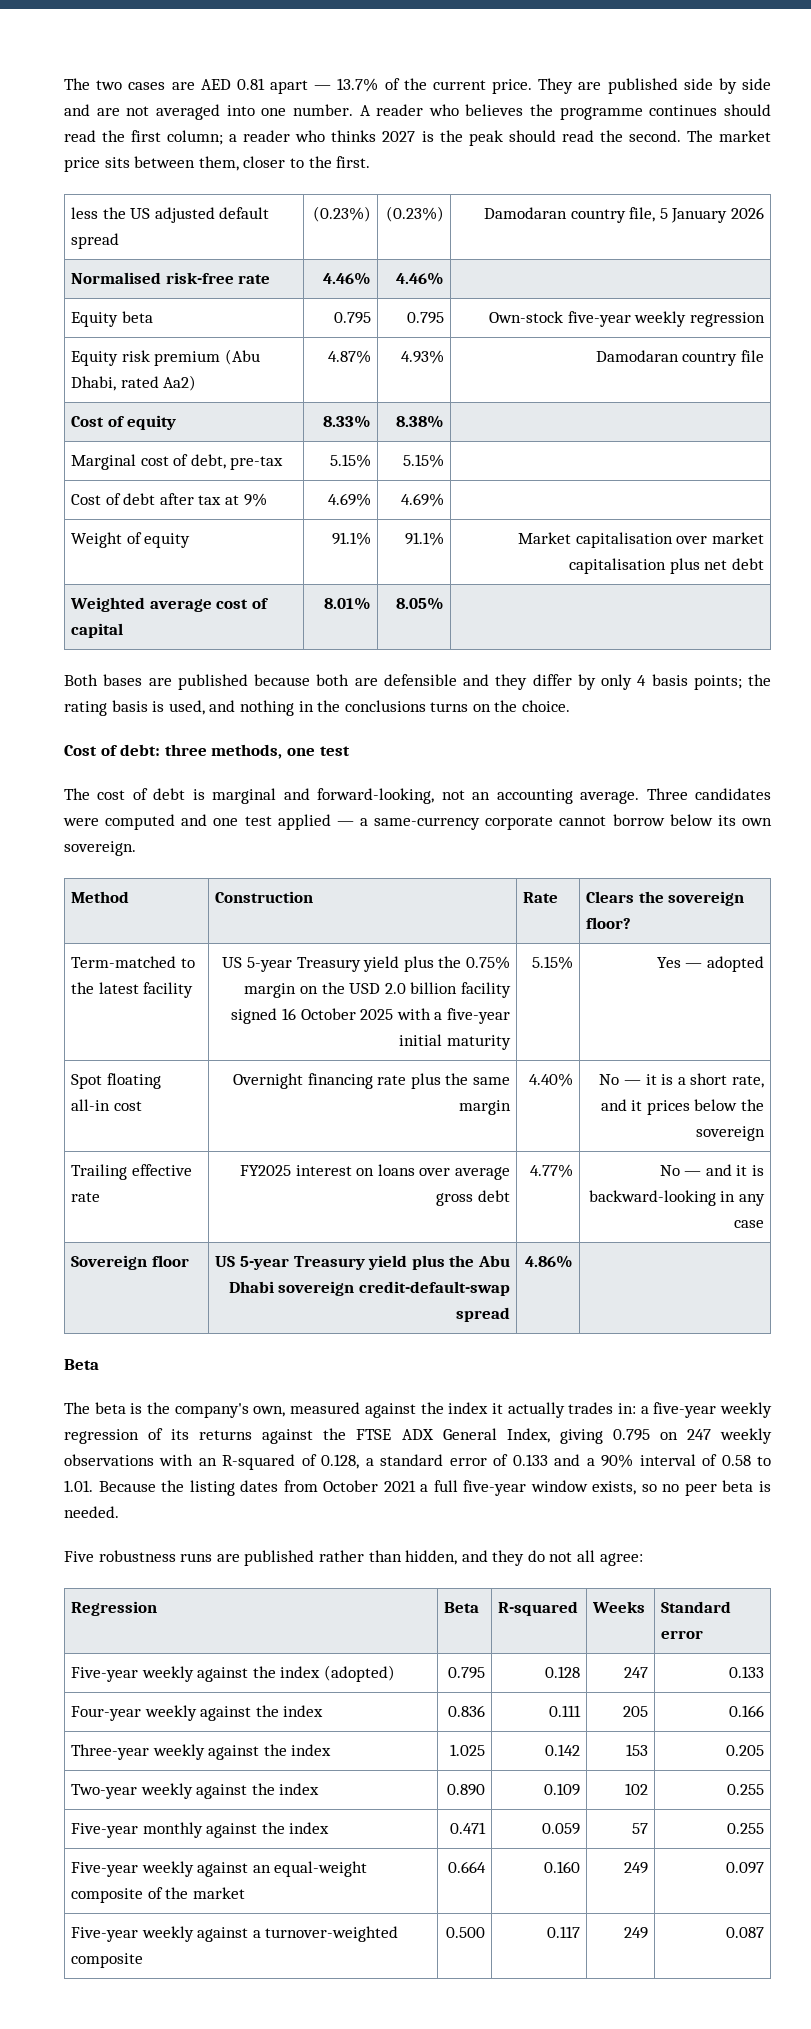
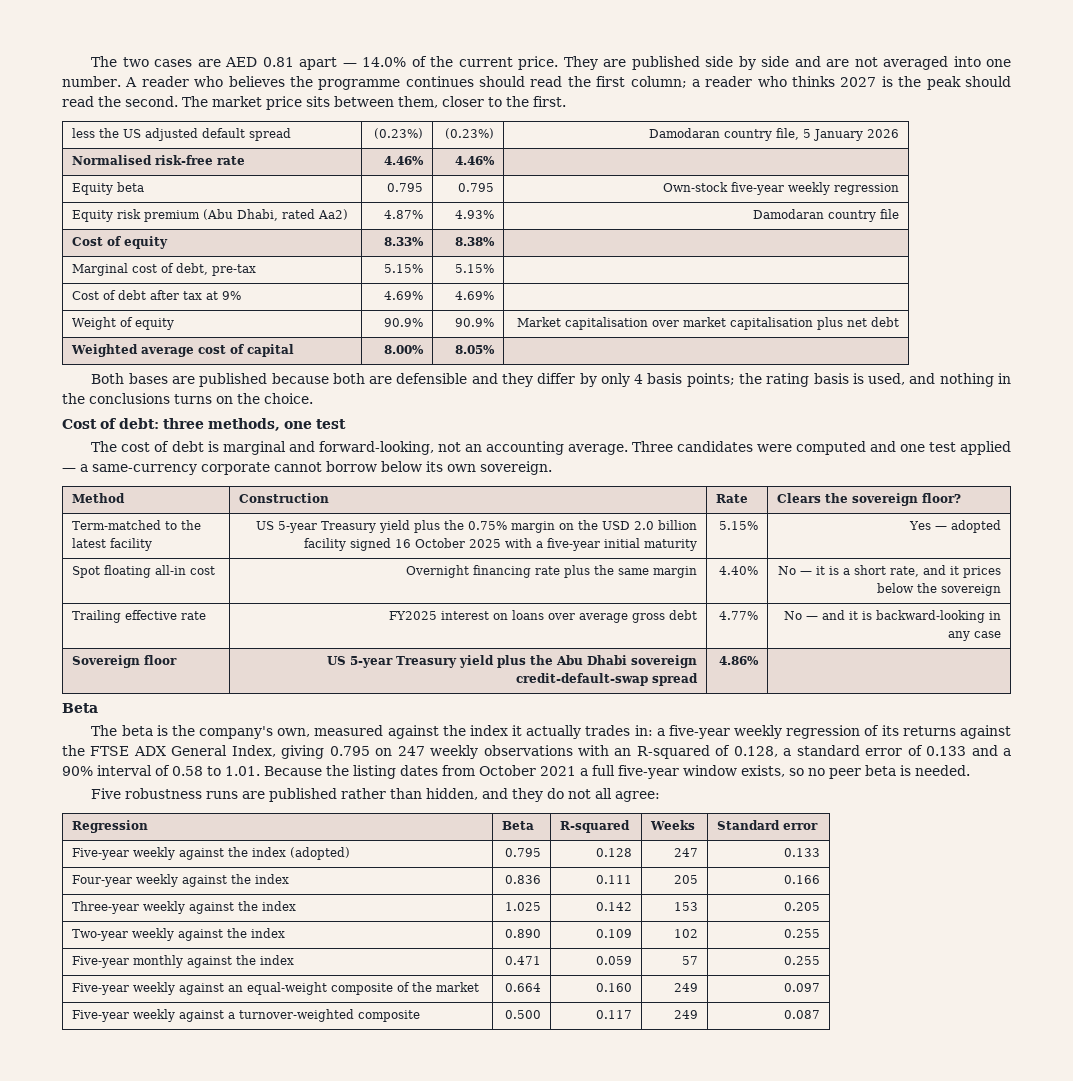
[337,78,379,92] 13.7% -> [362,57,407,67] 14.0%
[331,532,371,546] [404,532,444,546] 91.1% | 91.1% -> [383,318,423,327] [454,318,494,327] 90.9% | 90.9%
[323,597,371,610] 8.01% -> [383,345,424,354] 8.00%

